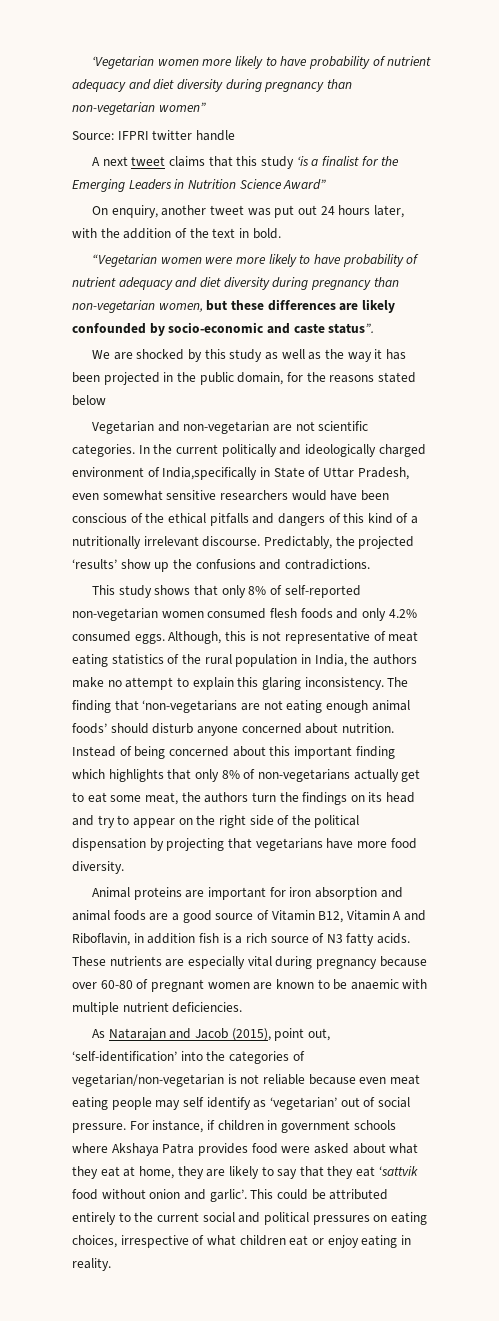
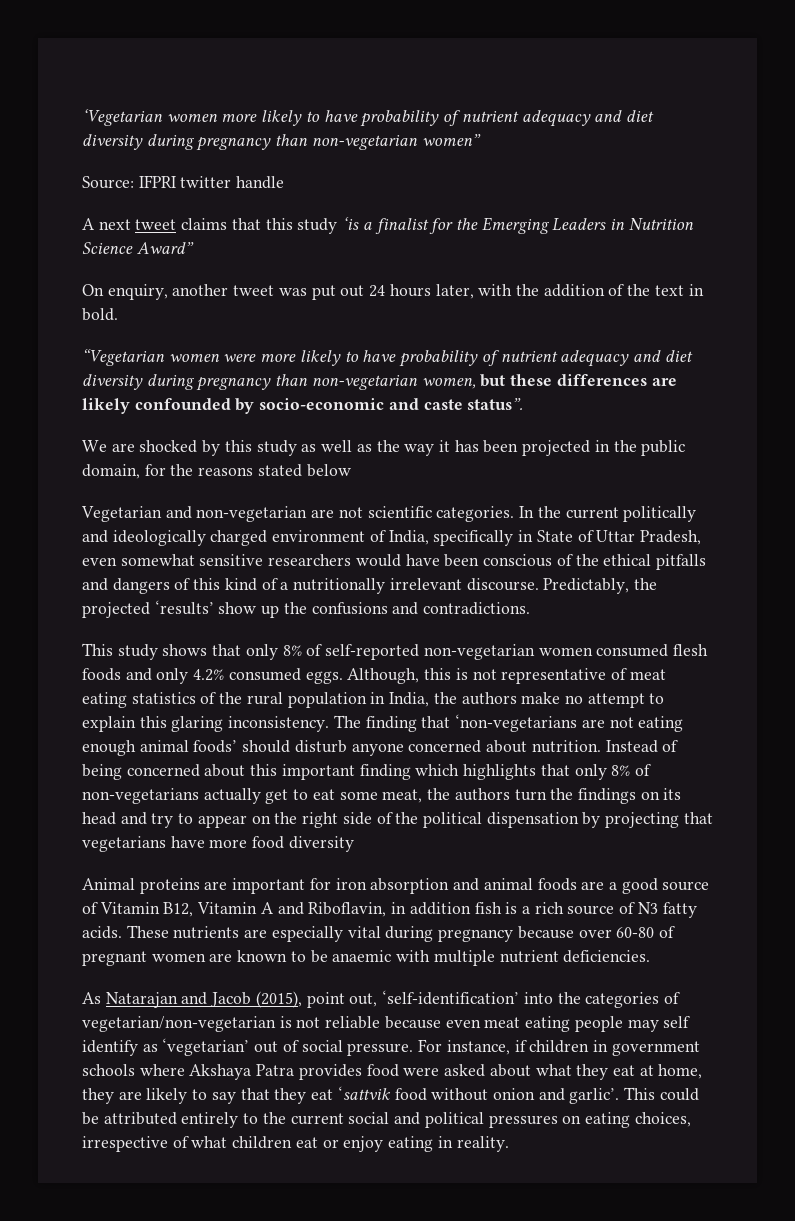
[162,467,258,480] India,specifically -> [388,530,514,546] India, specifically
[72,861,124,874] diversity. -> [288,836,354,852] diversity

